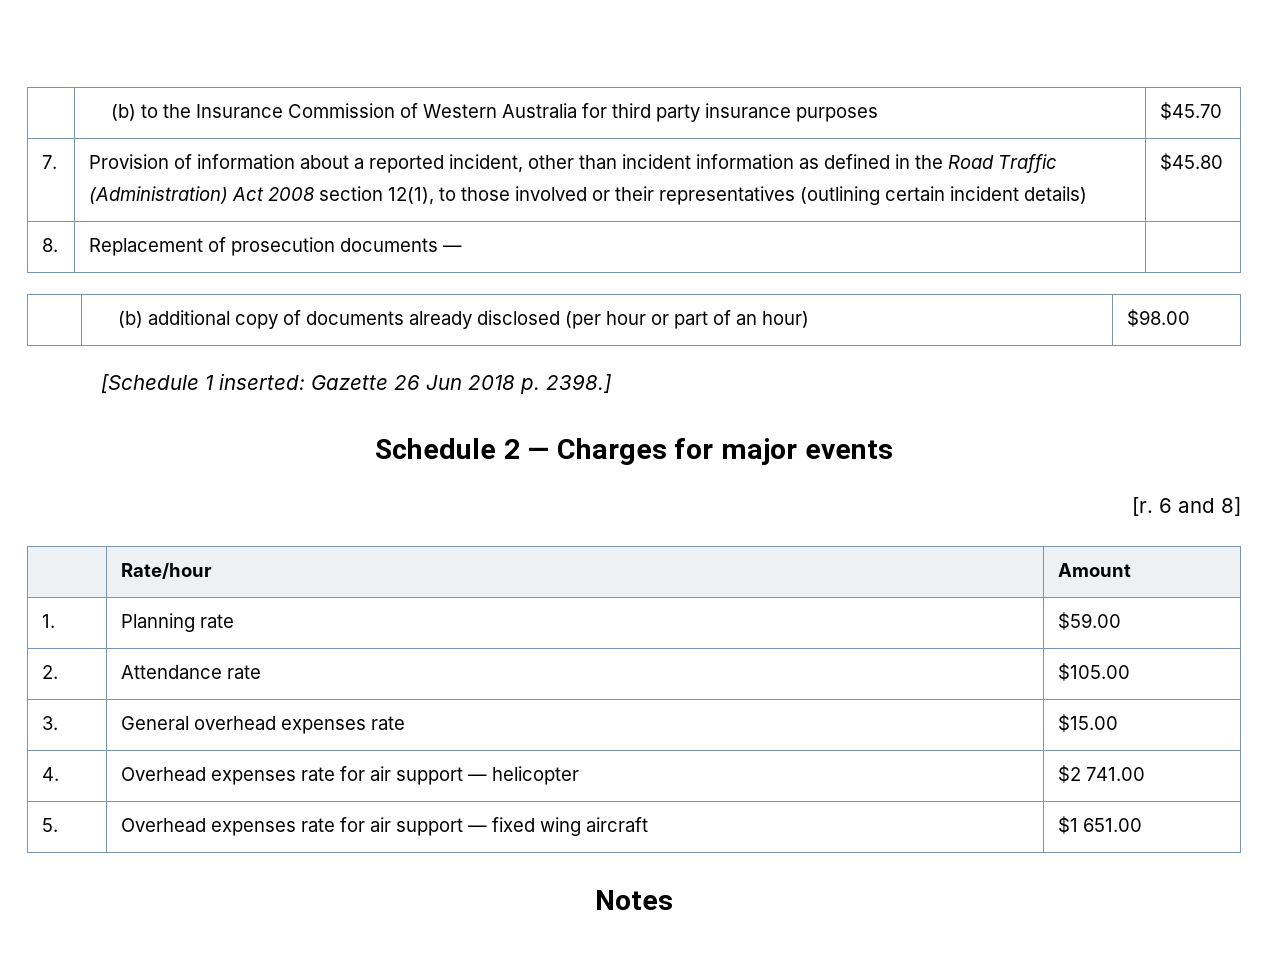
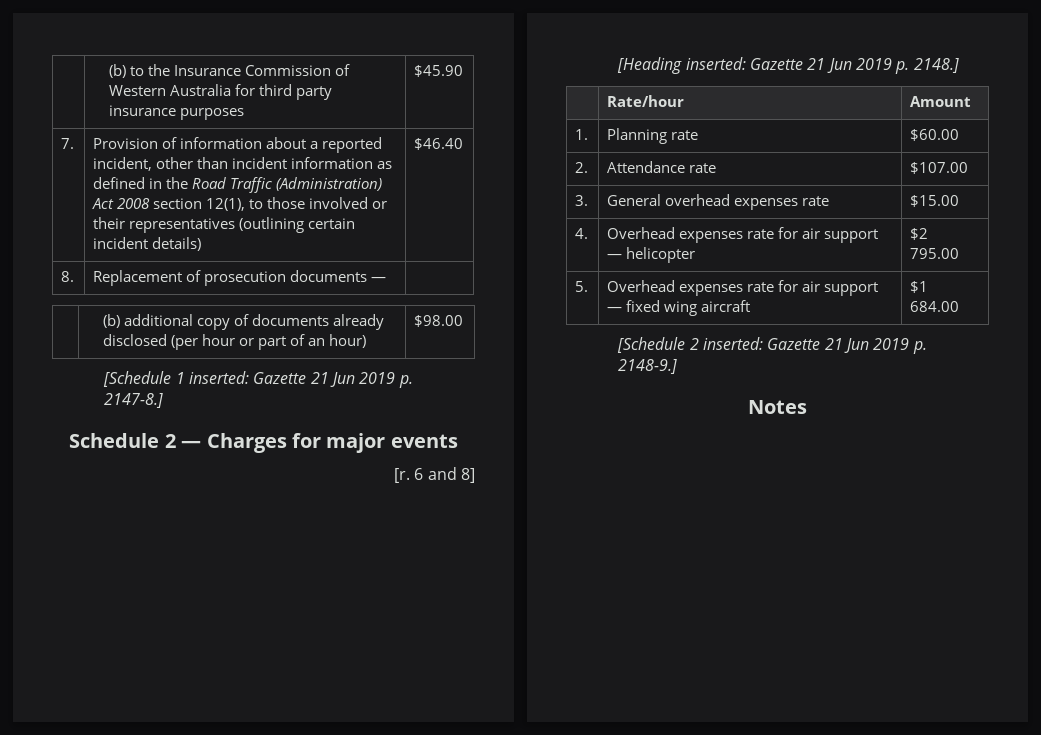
[1160,102,1223,120] $45.70 -> [414,65,464,77] $45.90
[1160,153,1224,171] $45.80 -> [414,138,464,150] $46.40
[393,374,611,394] 26 Jun 2018 p. 2398.] -> [310,372,413,388] [104,393,164,408] 21 Jun 2019 p. 2147-8.]
(1241, 506) none -> [617,57,959,74] // [Heading inserted: Gazette 21 Jun 2019 p. 2148.]
[1058,612,1122,630] $59.00 -> [910,129,960,141] $60.00
[1058,663,1131,681] $105.00 -> [910,162,969,174] $107.00
[1086,767,1146,781] 741.00 -> [910,248,960,259] 795.00
[1083,818,1143,832] 651.00 -> [910,301,960,312] [617,337,927,354] [618,359,678,374] 684.00 // [Schedule 2 inserted: Gazette 21 Jun 2019 p. 2148-9.]

